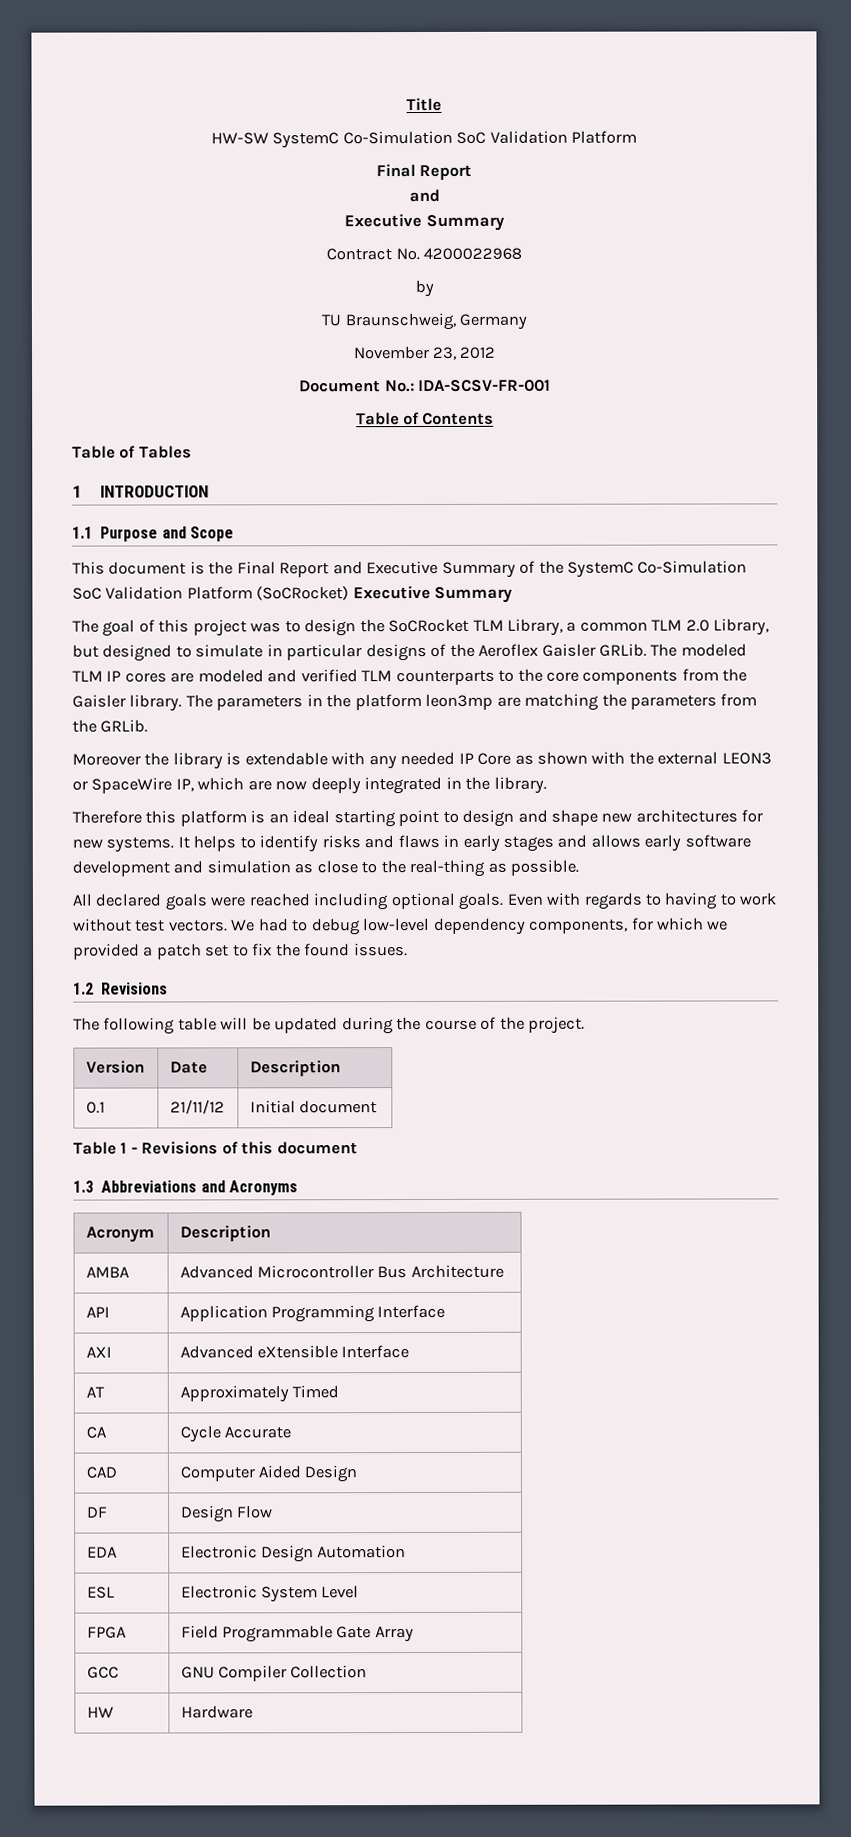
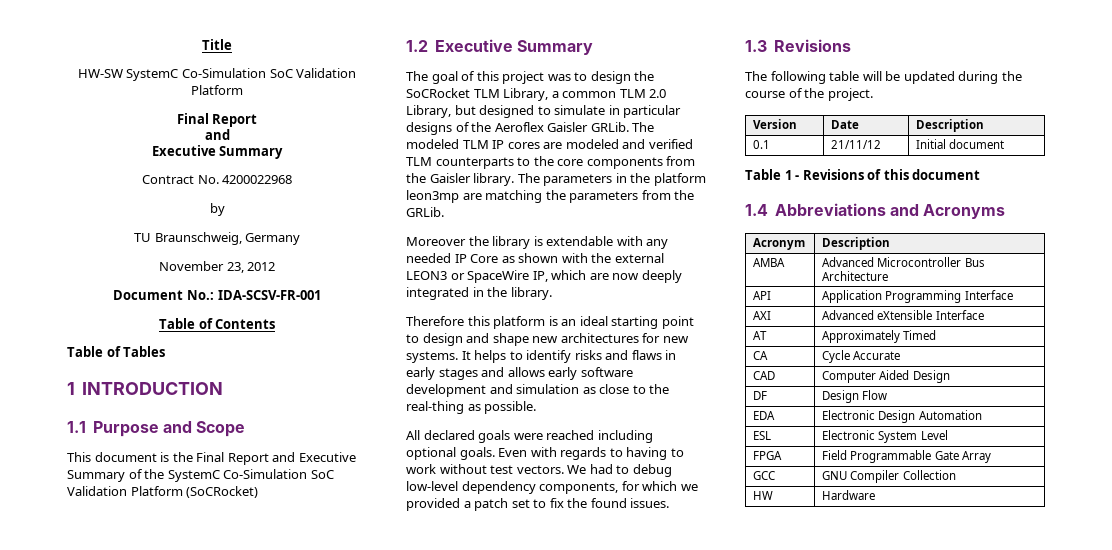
(350, 593) none -> [406,40,428,52] // 1.2
[73,982,94,995] 1.2 -> [745,40,767,52] 1.3
[73,1180,94,1193] 1.3 -> [745,204,768,216] 1.4

